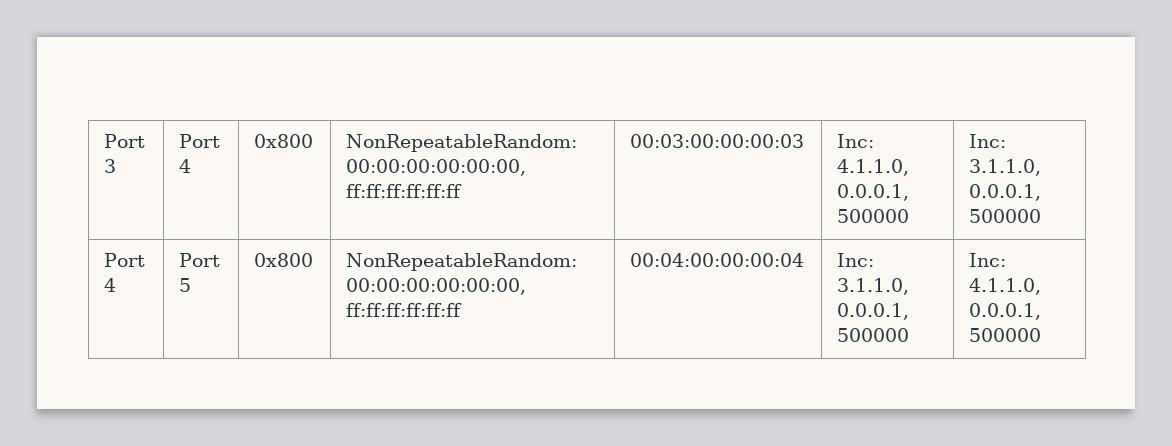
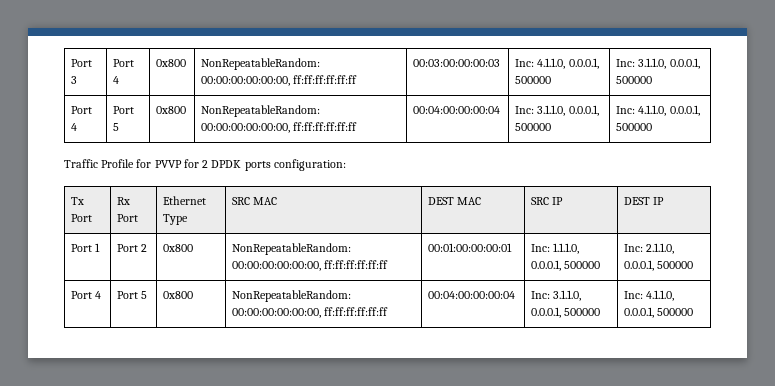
(1042, 335) none -> [64,159,346,171] [71,197,85,205] [71,214,93,222] [117,197,131,205] [117,214,139,222] [163,196,207,205] [163,214,189,225] [232,197,278,205] [428,197,482,205] [531,197,564,205] [624,197,665,205] [71,243,101,252] [117,244,148,252] [163,244,194,252] [232,243,352,255] [232,260,389,271] [428,243,513,252] [531,243,580,254] [531,260,601,271] [624,243,675,254] [624,260,694,271] [71,291,102,299] [117,291,148,299] [163,291,194,299] [232,290,352,302] [232,307,389,318] [428,291,516,299] [531,290,582,301] [531,307,601,318] [624,290,675,301] [624,307,694,318] // Traffic Profile for PVVP for 2 DPDK ports configuration: // Tx Port | Rx Port | Ethernet Type | SRC MAC | DEST MAC | SRC IP | DEST IP // Port 1 | Port 2 | 0x800 | NonRepeatableRandom: 00:00:00:00:00:00, ff:ff:ff:ff:ff:ff | 00:01:00:00:00:01 | Inc: 1.1.1.0, 0.0.0.1, 500000 | Inc: 2.1.1.0, 0.0.0.1, 500000 // Port 4 | Port 5 | 0x800 | NonRepeatableRandom: 00:00:00:00:00:00, ff:ff:ff:ff:ff:ff | 00:04:00:00:00:04 | Inc: 3.1.1.0, 0.0.0.1, 500000 | Inc: 4.1.1.0, 0.0.0.1, 500000

